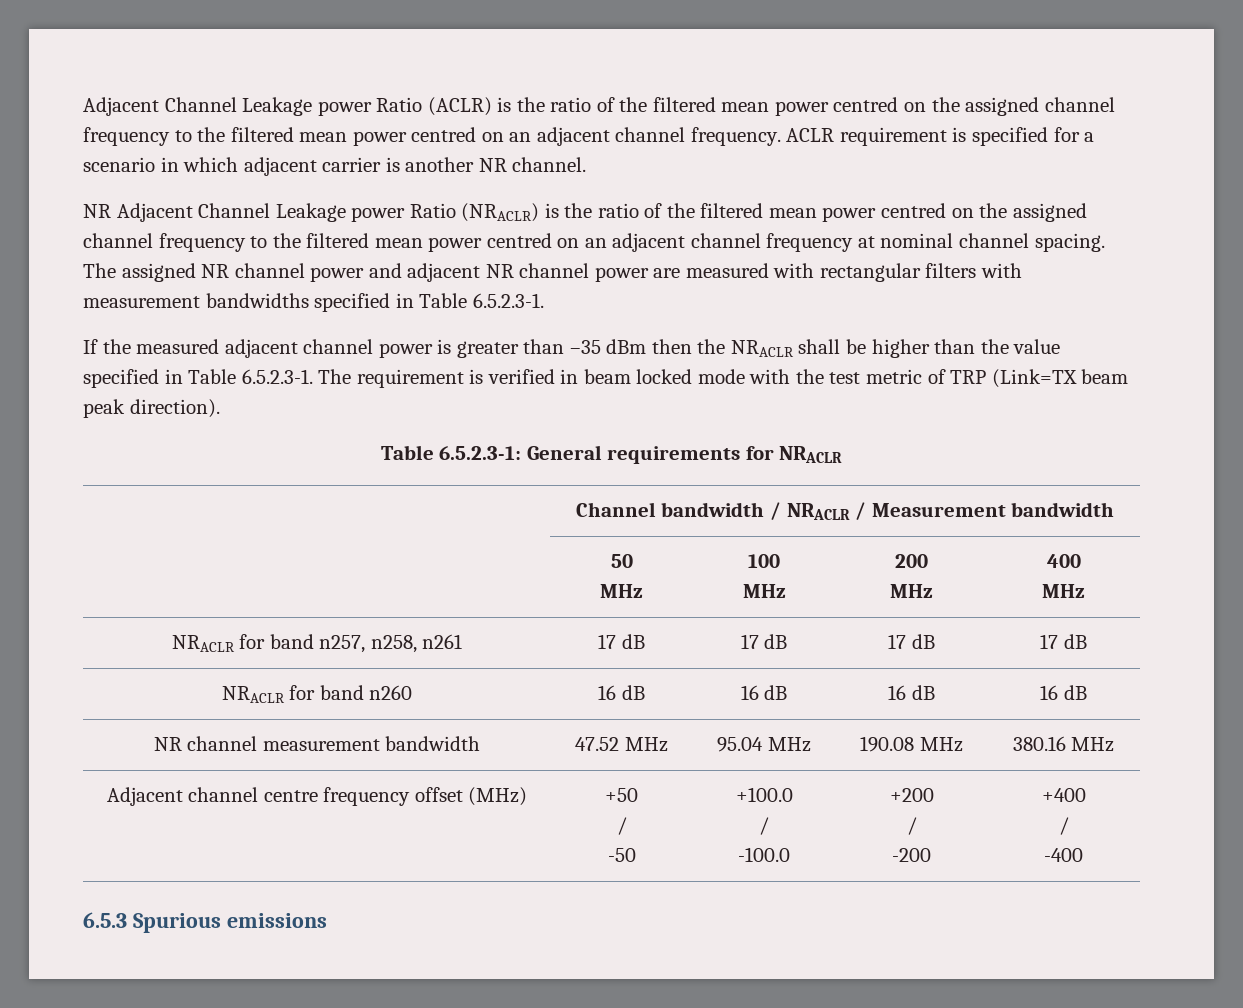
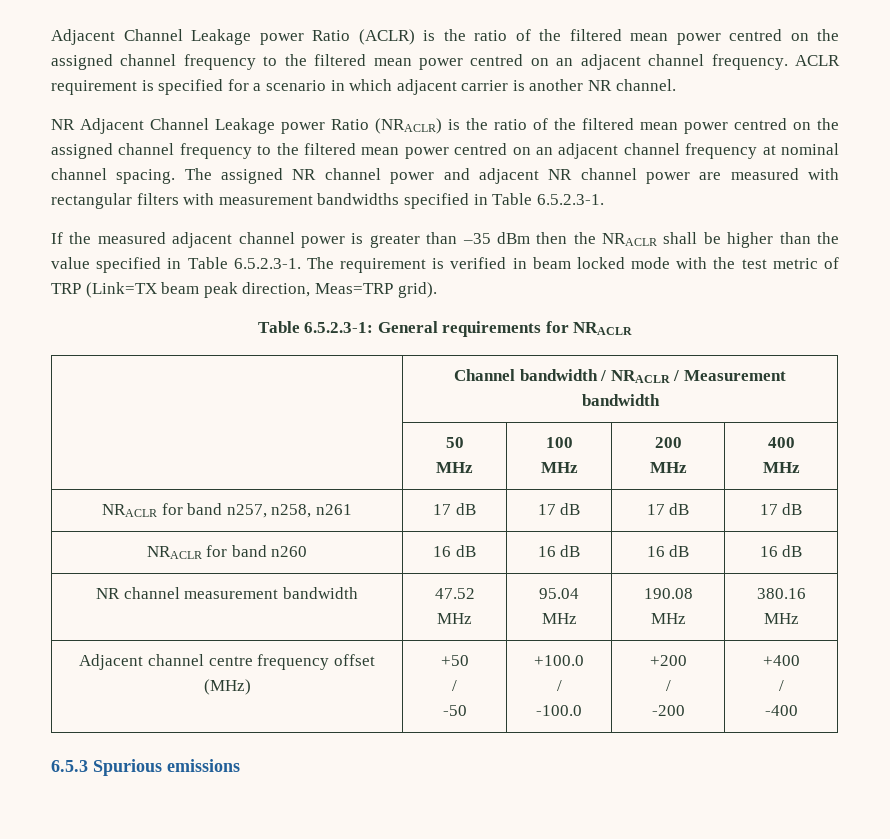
[129,399,220,418] direction). -> [242,282,437,298] direction, Meas=TRP grid).

